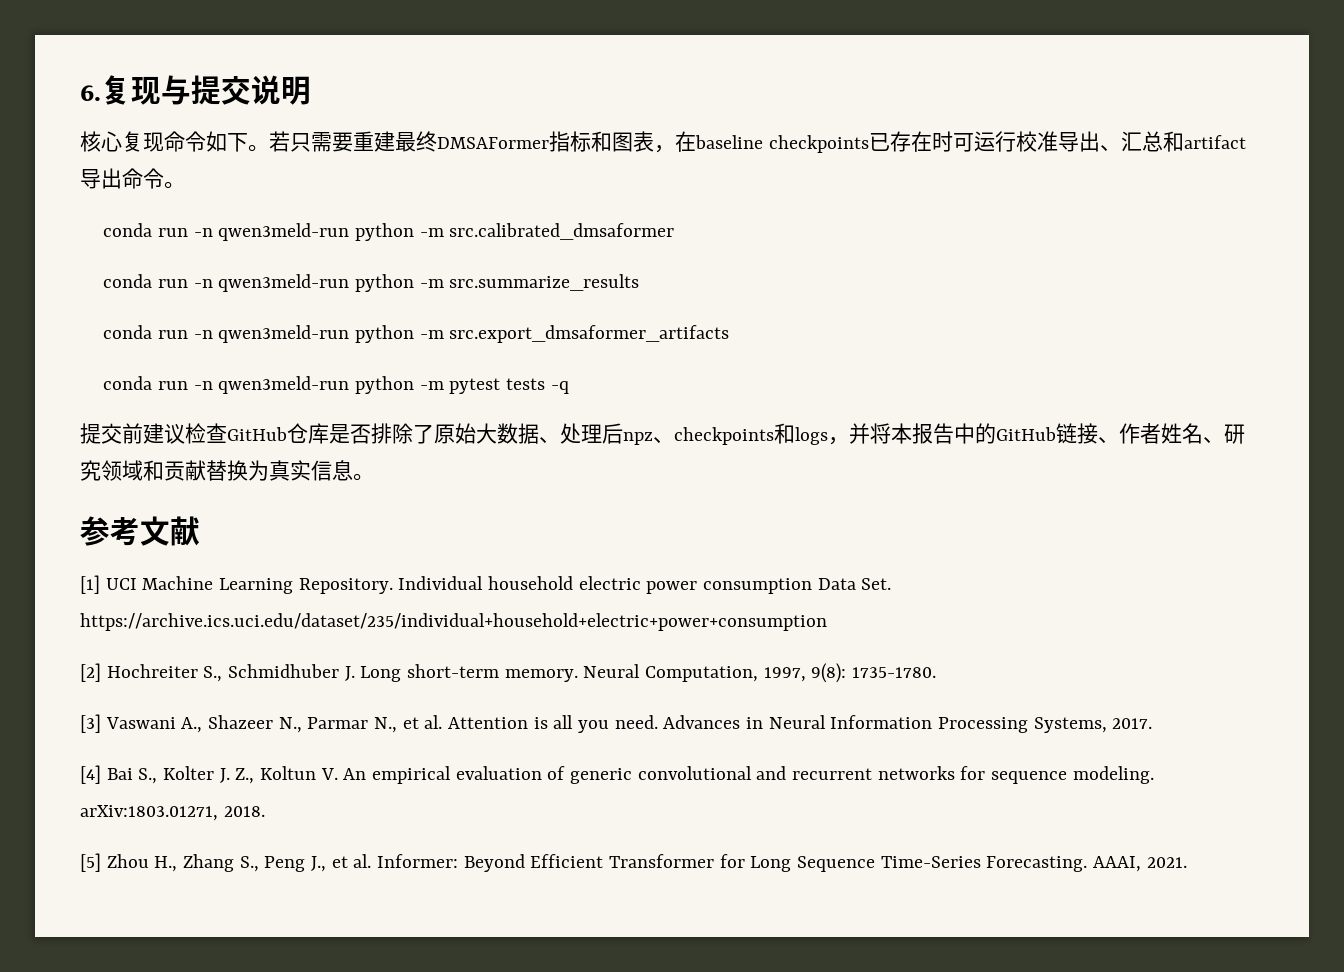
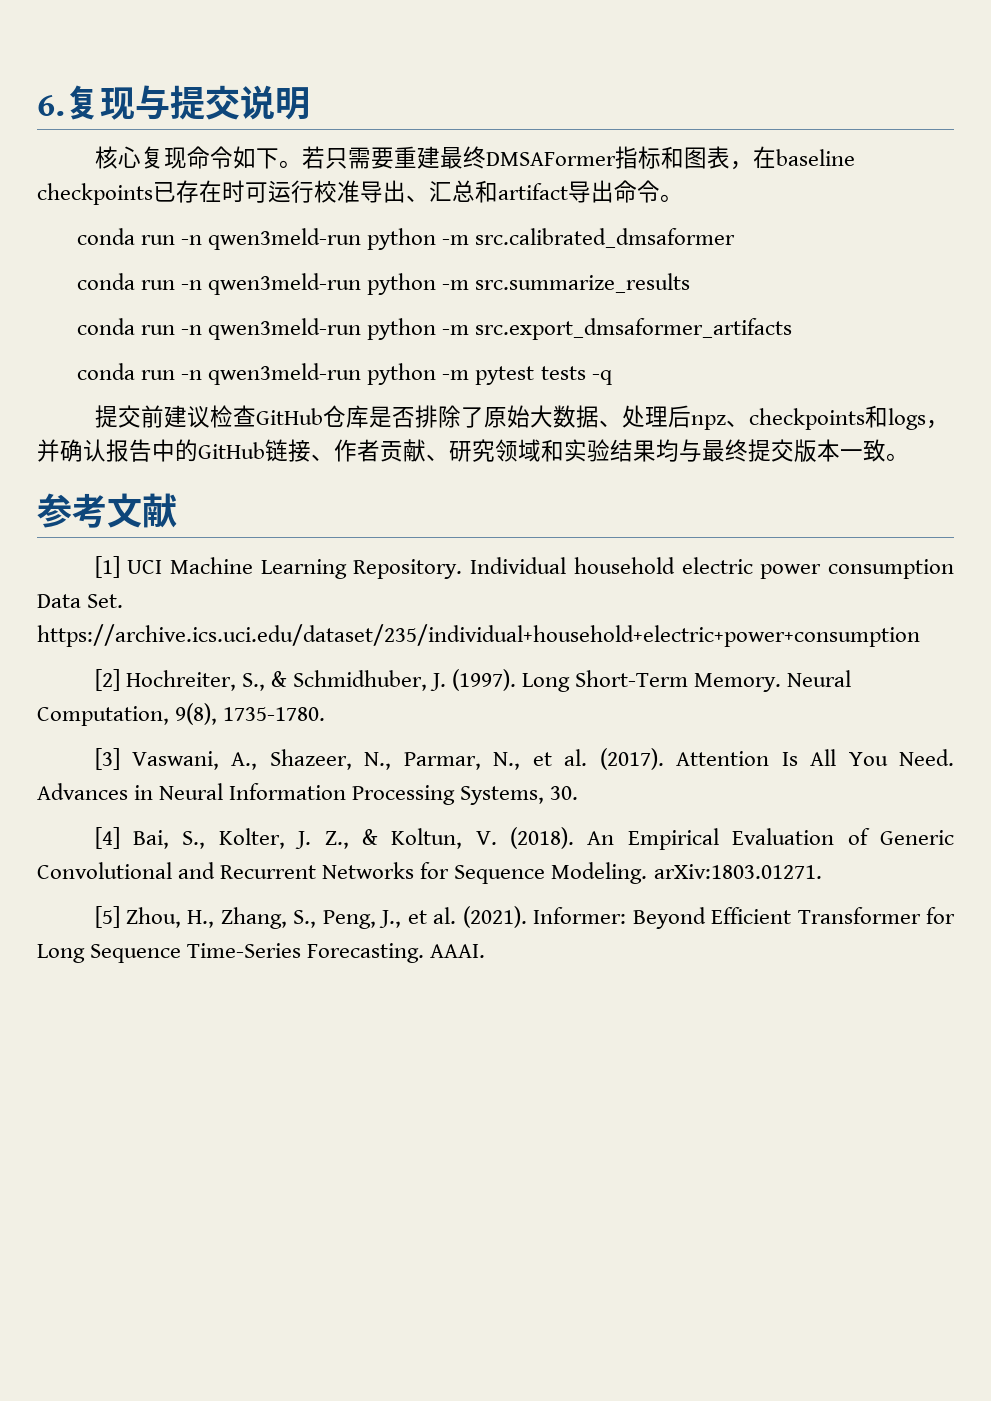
[870,423,912,444] 将本 -> [60,439,106,462] 确认
[1161,423,1203,444] 姓名 -> [380,439,426,462] 贡献
[164,460,353,481] 贡献替换为真实信息 -> [564,439,886,462] 实验结果均与最终提交版本一致
[106,663,937,683] [80,714,658,733] Hochreiter S., Schmidhuber J. Long short-term memory. Neural Computation, 1997, 9(8): 1735-1780. // [3] Vaswani A., Shazeer N., Parmar N., et al. Attention is all you need. -> [125,669,852,692] [37,703,326,726] [94,748,954,770] Hochreiter, S., & Schmidhuber, J. (1997). Long Short-Term Memory. Neural Computation, 9(8), 1735-1780. // [3] Vaswani, A., Shazeer, N., Parmar, N., et al. (2017). Attention Is All You Need.
[1112,718,1153,729] 2017. -> [550,786,579,800] 30.
[106,766,1154,784] [80,805,265,821] [80,853,306,872] Bai S., Kolter J. Z., Koltun V. An empirical evaluation of generic convolutional and recurrent networks for sequence modeling. arXiv:1803.01271, 2018. // [5] Zhou H., Zhang S., Peng -> [132,827,954,850] [37,862,822,884] [94,906,376,929] Bai, S., Kolter, J. Z., & Koltun, V. (2018). An Empirical Evaluation of Generic Convolutional and Recurrent Networks for Sequence Modeling. arXiv:1803.01271. // [5] Zhou, H., Zhang, S., Peng,
(372, 861) none -> [462,906,527,928] (2021).
[1093,856,1187,872] AAAI, 2021. -> [430,944,486,958] AAAI.

